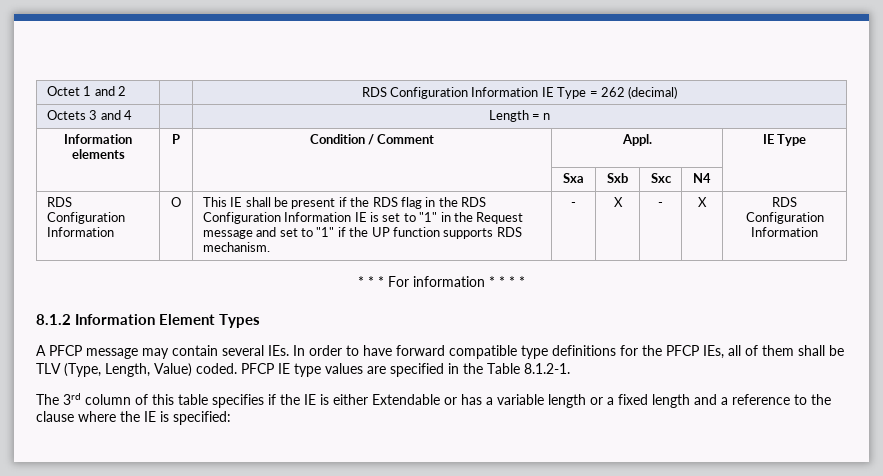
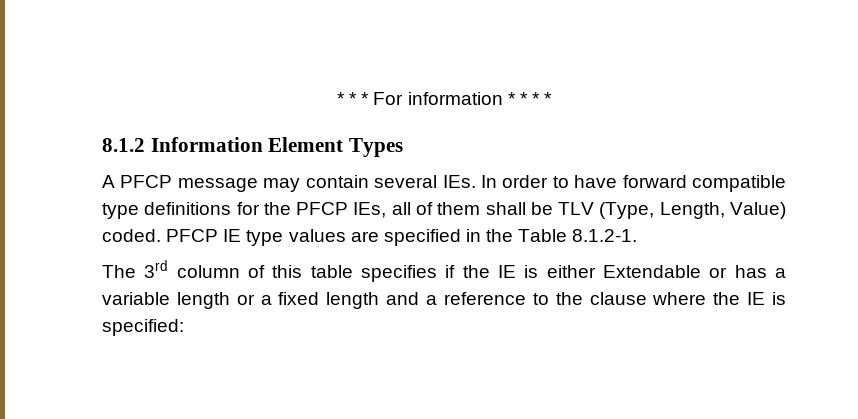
[46,86,127,96] [361,86,678,99] [46,110,133,120] [488,110,551,122] [64,134,132,144] [71,149,125,159] [172,134,180,144] [309,134,435,145] [621,134,652,146] [762,134,807,146] [563,173,584,183] [607,173,628,183] [650,173,672,183] [693,173,711,183] [46,197,72,207] [46,212,125,224] [46,227,114,237] [171,197,181,207] [202,197,487,209] [202,212,524,224] [202,227,522,239] [202,242,270,252] [571,202,576,207] [613,197,623,207] [658,202,663,207] [698,197,707,207] [772,197,797,207] [745,212,824,224] [751,227,818,237] Octet 1 and 2 | | RDS Configuration Information IE Type = 262 (decimal) // Octets 3 and 4 | | Length = n // Information elements | P | Condition / Comment | Appl. | IE Type // | | | Sxa | Sxb | Sxc | N4 | // RDS Configuration Information | O | This IE shall be present if the RDS flag in the RDS Configuration Information IE is set to "1" in the Request message and set to "1" if the UP function supports RDS mechanism. | - | X | - | X | RDS Configuration Information // -> (336, 98) none

